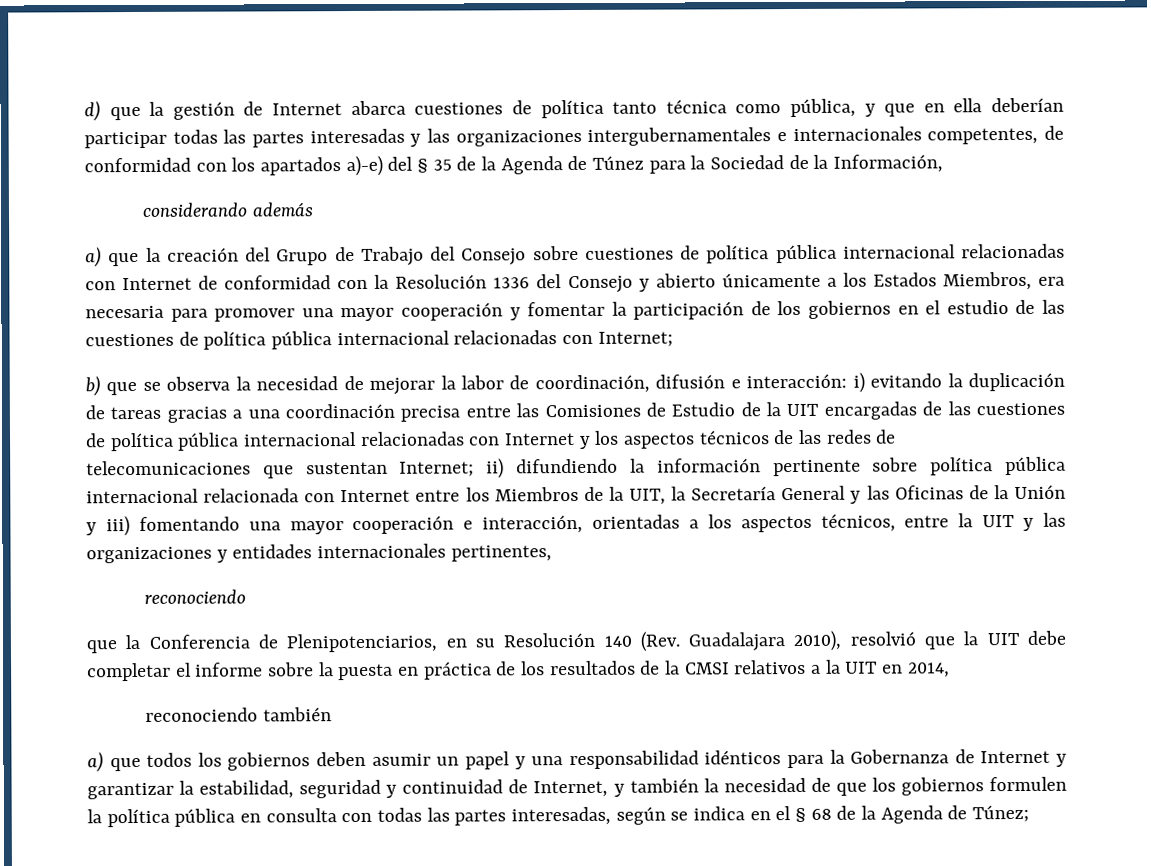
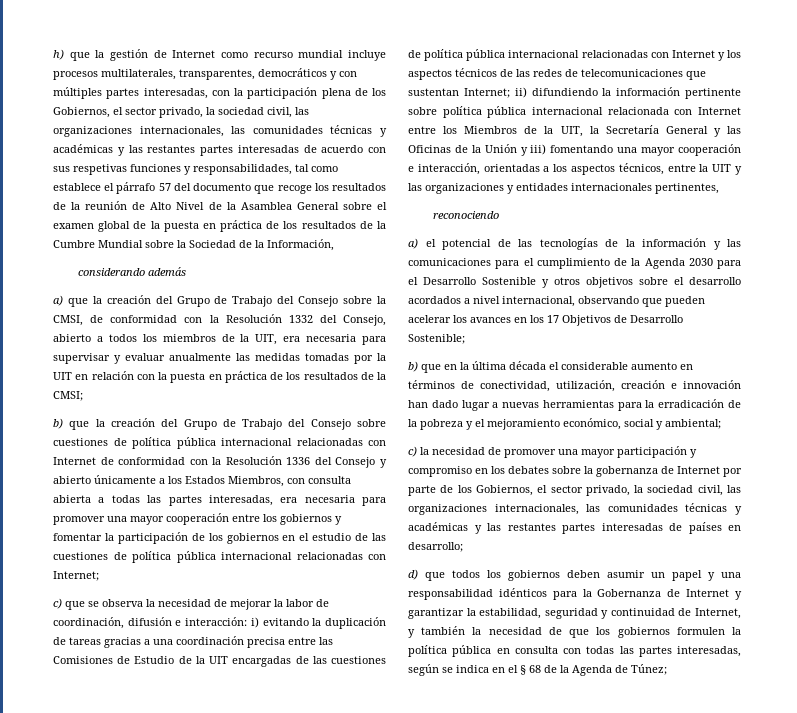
[84,101,101,122] d) -> [53,49,64,60] h)
[350,97,1064,119] [84,125,1064,149] [84,155,686,177] abarca cuestiones de política tanto técnica como pública, y que en ella deberían participar todas las partes interesadas y las organizaciones intergubernamentales e internacionales competentes, de conformidad con los apartados a)-e) del § 35 de la Agenda de Túnez para -> [221,50,386,61] [53,68,357,80] [53,87,386,99] [53,107,309,118] [53,125,387,137] [53,144,386,156] [53,164,338,175] [53,182,387,194] [53,201,387,210] [53,220,387,232] [53,240,174,248] como recurso mundial incluye procesos multilaterales, transparentes, democráticos y con múltiples partes interesadas, con la participación plena de los Gobiernos, el sector privado, la sociedad civil, las organizaciones internacionales, las comunidades técnicas y académicas y las restantes partes interesadas de acuerdo con sus respetivas funciones y responsabilidades, tal como establece el párrafo 57 del documento que recoge los resultados de la reunión de Alto Nivel de la Asamblea General sobre el examen global de la puesta en práctica de los resultados de la Cumbre Mundial sobre
(579, 253) none -> [377,296,386,304] [53,314,386,326] [53,334,386,345] [53,353,386,364] [53,371,386,383] [53,391,83,401] [53,418,387,430] la CMSI, de conformidad con la Resolución 1332 del Consejo, abierto a todos los miembros de la UIT, era necesaria para supervisar y evaluar anualmente las medidas tomadas por la UIT en relación con la puesta en práctica de los resultados de la CMSI; // b) que la creación del Grupo de Trabajo del Consejo sobre
(1032, 281) none -> [287,476,351,484] [53,495,273,506] con consulta abierta a todas las partes interesadas,
(503, 311) none -> [232,514,332,525] entre los gobiernos
[85,376,101,397] b) -> [53,598,62,609] c)
[86,630,1066,654] [87,659,950,682] [144,707,332,722] [87,752,104,773] que la Conferencia de Plenipotenciarios, en su Resolución 140 (Rev. Guadalajara 2010), resolvió que la UIT debe completar el informe sobre la puesta en práctica de los resultados de la CMSI relativos a la UIT en 2014, // reconociendo también // a) -> [408,238,741,250] [408,258,741,269] [408,277,741,288] [408,296,705,307] [408,315,683,326] [408,334,465,344] [408,361,693,373] [408,380,741,392] [408,399,741,411] [408,418,721,430] [408,446,697,458] [408,466,742,477] [408,485,741,496] [408,503,742,515] [408,522,741,534] [408,542,463,552] [408,569,418,580] a) el potencial de las tecnologías de la información y las comunicaciones para el cumplimiento de la Agenda 2030 para el Desarrollo Sostenible y otros objetivos sobre el desarrollo acordados a nivel internacional, observando que pueden acelerar los avances en los 17 Objetivos de Desarrollo Sostenible; // b) que en la última década el considerable aumento en términos de conectividad, utilización, creación e innovación han dado lugar a nuevas herramientas para la erradicación de la pobreza y el mejoramiento económico, social y ambiental; // c) la necesidad de promover una mayor participación y compromiso en los debates sobre la gobernanza de Internet por parte de los Gobiernos, el sector privado, la sociedad civil, las organizaciones internacionales, las comunidades técnicas y académicas y las restantes partes interesadas de países en desarrollo; // d)

